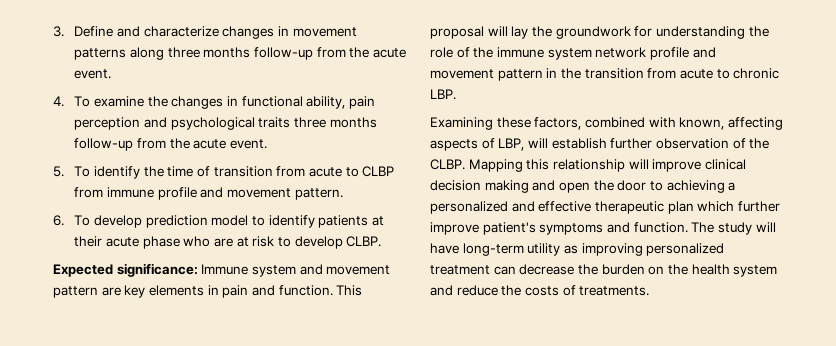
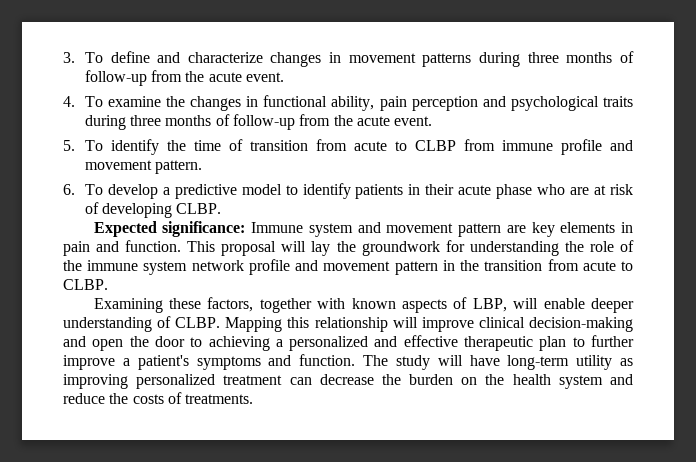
[74,26,114,37] Define -> [84,51,150,63] To define
[130,47,251,60] along three months -> [479,51,634,67] during three months of
[294,117,377,128] three months -> [84,114,230,130] during three months of
[145,215,208,228] prediction -> [162,184,237,199] a predictive
[371,216,384,226] at -> [408,184,421,195] in
[277,236,343,249] to develop -> [84,202,173,218] of developing
[733,68,780,79] [430,89,456,100] chronic LBP. -> [63,279,108,290] CLBP.
[584,117,783,130] [430,138,770,151] combined with known, affecting aspects of LBP, will establish further observation of the -> [259,297,635,313] [63,316,172,332] together with known aspects of LBP, will enable deeper understanding of
[430,180,529,193] decision making -> [528,317,633,332] decision-making
[697,201,735,212] which -> [572,337,585,347] to
(479, 228) none -> [122,358,130,366] a

